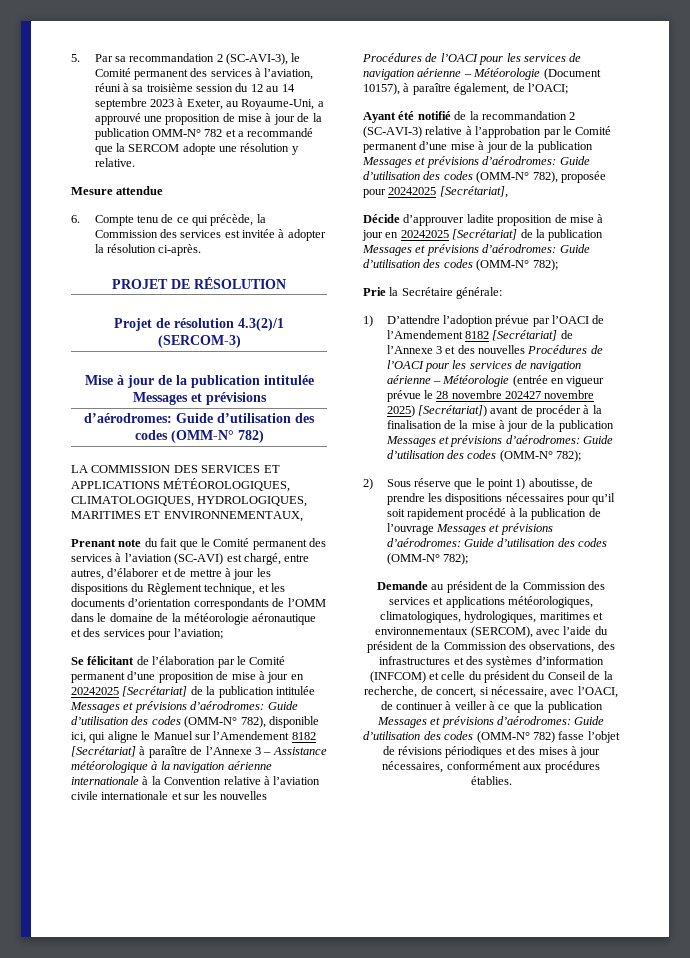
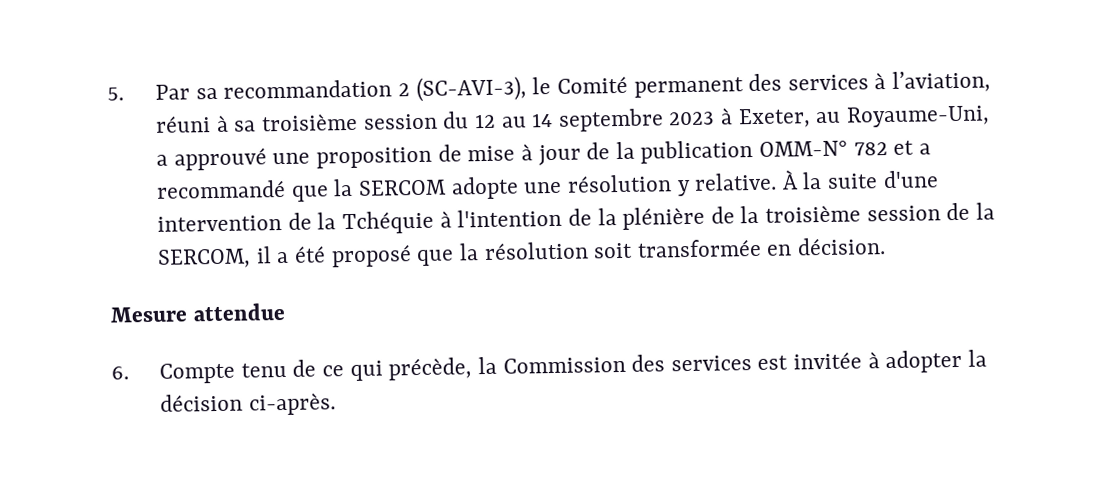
(135, 162) none -> [781,170,939,190] [157,202,995,235] [157,237,887,269] À la suite d'une intervention de la Tchéquie à l'intention de la plénière de la troisième session de la SERCOM, il a été proposé que la résolution soit transformée en décision.
[106,244,156,253] résolution -> [160,393,244,412] décision
[112,277,286,289] [114,318,284,331] [157,335,241,348] [84,375,314,388] [132,392,267,405] [84,413,315,423] [134,430,264,443] [71,465,280,473] [71,478,291,492] [71,496,308,507] [71,511,303,522] [71,538,326,550] [71,553,310,565] [71,568,271,580] [71,583,285,595] [71,598,326,610] [71,613,317,625] [71,628,223,640] [71,656,286,668] [71,671,304,683] [71,686,315,698] [70,701,298,713] [71,716,319,728] [71,731,316,743] [71,746,327,758] [71,761,272,773] [71,776,321,785] [71,791,267,800] [362,53,582,65] [363,68,601,80] [363,83,568,95] [363,111,576,123] [363,126,612,138] [363,141,593,153] [362,156,590,168] [363,171,606,183] [363,186,508,198] [363,214,604,226] [362,229,604,241] [362,244,590,256] [363,259,558,271] [363,287,503,299] [363,315,605,327] [386,330,573,341] [386,345,603,354] [386,360,582,372] [386,375,605,387] [386,390,595,402] [386,405,602,417] [386,420,614,432] [385,435,614,447] [386,450,582,462] [363,478,594,490] [386,493,616,505] [386,508,601,520] [386,523,553,535] [386,538,608,547] [386,553,468,565] [376,581,606,593] [388,596,594,608] [379,611,604,623] [375,626,608,638] [367,641,615,653] [379,656,604,668] [369,671,613,683] [364,686,618,698] [380,701,603,713] [376,716,605,728] [363,731,620,743] [382,746,601,758] [382,761,600,773] [470,776,512,785] // PROJET DE RÉSOLUTION // Projet de résolution 4.3(2)/1 (SERCOM-3) // Mise à jour de la publication intitulée Messages et prévisions // d’aérodromes: Guide d’utilisation des codes (OMM-N° 782) // LA COMMISSION DES SERVICES ET APPLICATIONS MÉTÉOROLOGIQUES, CLIMATOLOGIQUES, HYDROLOGIQUES, MARITIMES ET ENVIRONNEMENTAUX, // Prenant note du fait que le Comité permanent des services à l’aviation (SC-AVI) est chargé, entre autres, d’élaborer et de mettre à jour les dispositions du Règlement technique, et les documents d’orientation correspondants de l’OMM dans le domaine de la météorologie aéronautique et des services pour l’aviation; // Se félicitant de l’élaboration par le Comité permanent d’une proposition de mise à jour en 20242025 [Secrétariat] de la publication intitulée Messages et prévisions d’aérodromes: Guide d’utilisation des codes (OMM-N° 782), disponible ici, qui aligne le Manuel sur l’Amendement 8182 [Secrétariat] à paraître de l’Annexe 3 – Assistance météorologique à la navigation aérienne internationale à la Convention relative à l’aviation civile internationale et sur les nouvelles Procédures de l’OACI pour les services de navigation aérienne – Météorologie (Document 10157), à paraître également, de l’OACI; // Ayant été notifié de la recommandation 2 (SC-AVI-3) relative à l’approbation par le Comité permanent d’une mise à jour de la publication Messages et prévisions d’aérodromes: Guide d’utilisation des codes (OMM-N° 782), proposée pour 20242025 [Secrétariat], // Décide d’approuver ladite proposition de mise à jour en 20242025 [Secrétariat] de la publication Messages et prévisions d’aérodromes: Guide d’utilisation des codes (OMM-N° 782); // Prie la Secrétaire générale: // 1) D’attendre l’adoption prévue par l’OACI de l’Amendement 8182 [Secrétariat] de l’Annexe 3 et des nouvelles Procédures de l’OACI pour les services de navigation aérienne – Météorologie (entrée en vigueur prévue le 28 novembre 202427 novembre 2025) [Secrétariat]) avant de procéder à la finalisation de la mise à jour de la publication Messages et prévisions d’aérodromes: Guide d’utilisation des codes (OMM-N° 782); // 2) Sous réserve que le point 1) aboutisse, de prendre les dispositions nécessaires pour qu’il soit rapidement procédé à la publication de l’ouvrage Messages et prévisions d’aérodromes: Guide d’utilisation des codes (OMM-N° 782); // Demande au président de la Commission des services et applications météorologiques, climatologiques, hydrologiques, maritimes et environnementaux (SERCOM), avec l’aide du président de la Commission des observations, des infrastructures et des systèmes d’information (INFCOM) et celle du président du Conseil de la recherche, de concert, si nécessaire, avec l’OACI, de continuer à veiller à ce que la publication Messages et prévisions d’aérodromes: Guide d’utilisation des codes (OMM-N° 782) fasse l’objet de révisions périodiques et des mises à jour nécessaires, conformément aux procédures établies. -> (336, 404) none

